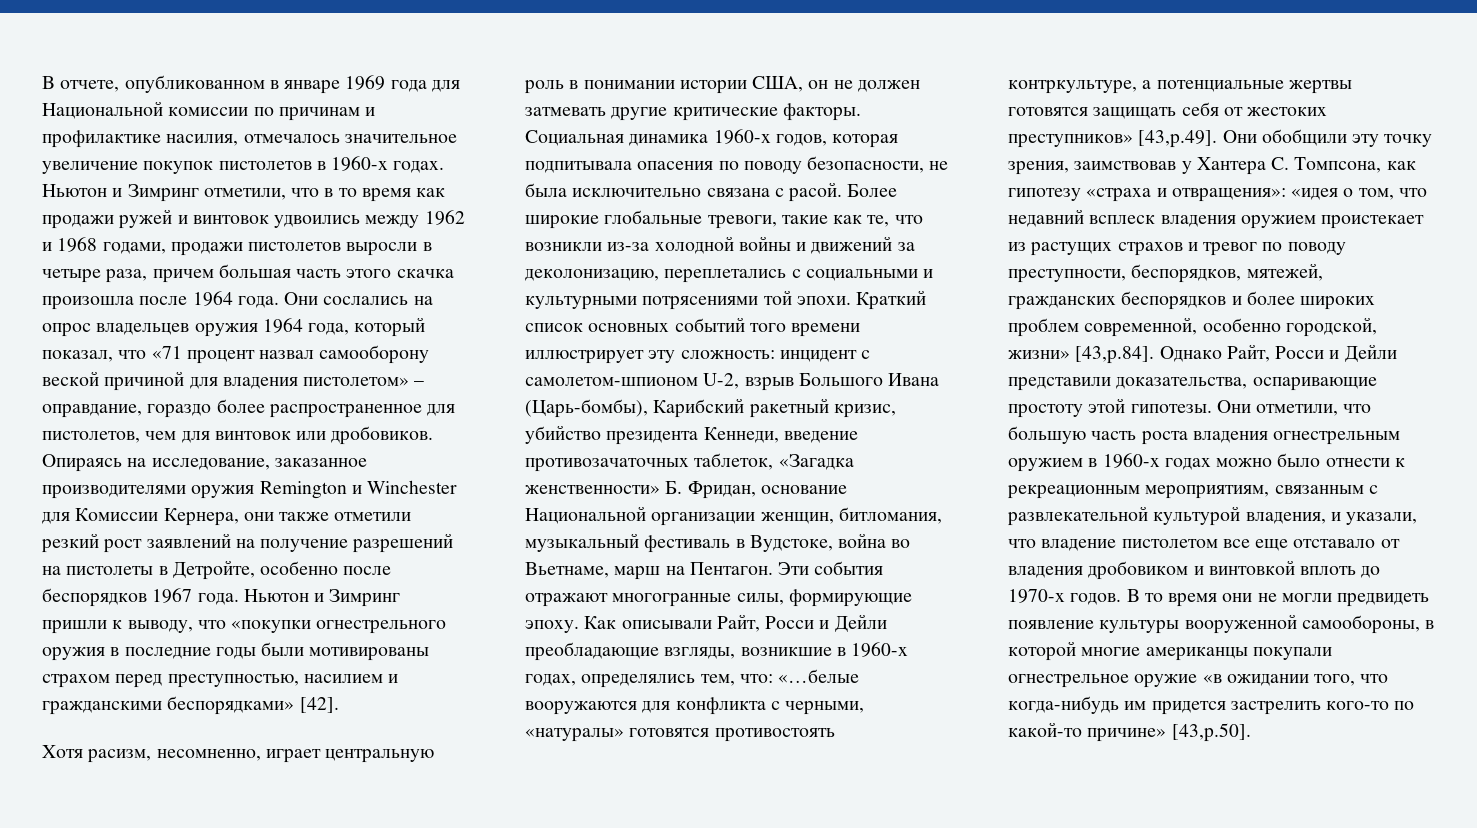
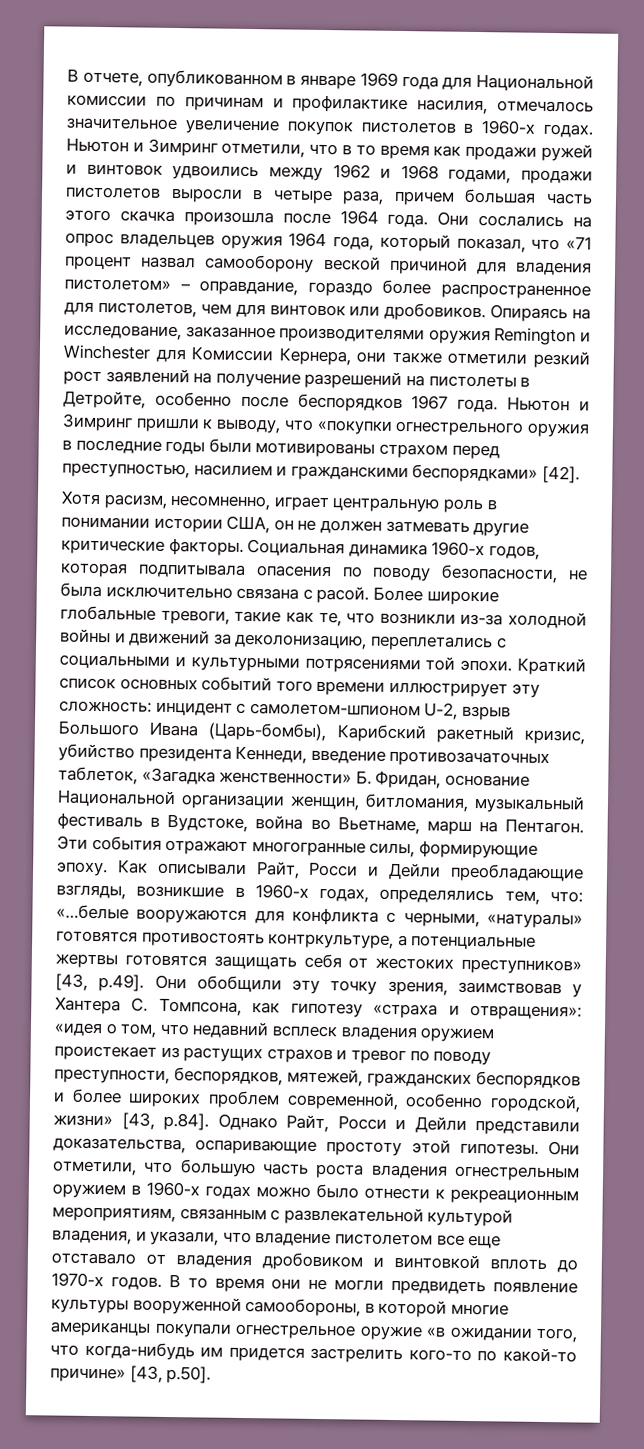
[1138,130,1218,148] [43,p.49]. -> [55,973,145,992] [43, p.49].
[1075,346,1155,364] [43,p.84]. -> [121,1112,209,1131] [43, p.84].
[1171,723,1251,742] [43,p.50]. -> [129,1365,212,1384] [43, p.50].

